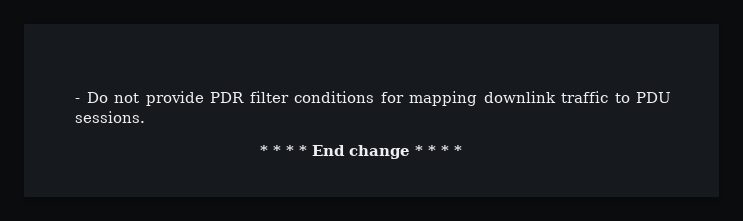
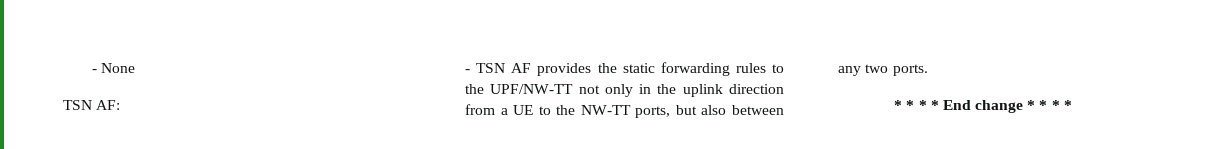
[75,91,672,106] [75,111,146,123] - Do not provide PDR filter conditions for mapping downlink traffic to PDU sessions. -> [92,63,136,73] [63,100,121,110] [465,62,784,76] [465,84,784,97] [465,104,784,118] [838,64,928,76] - None // TSN AF: // - TSN AF provides the static forwarding rules to the UPF/NW-TT not only in the uplink direction from a UE to the NW-TT ports, but also between any two ports.

